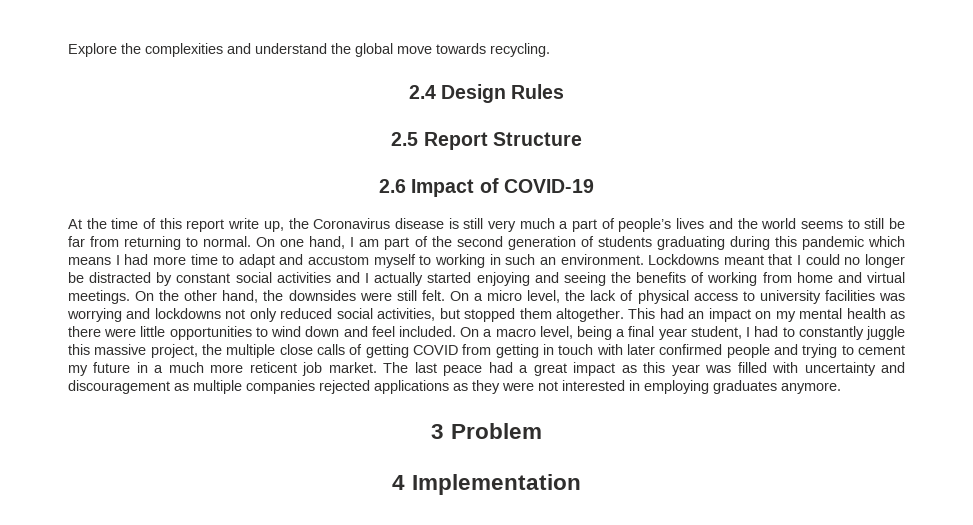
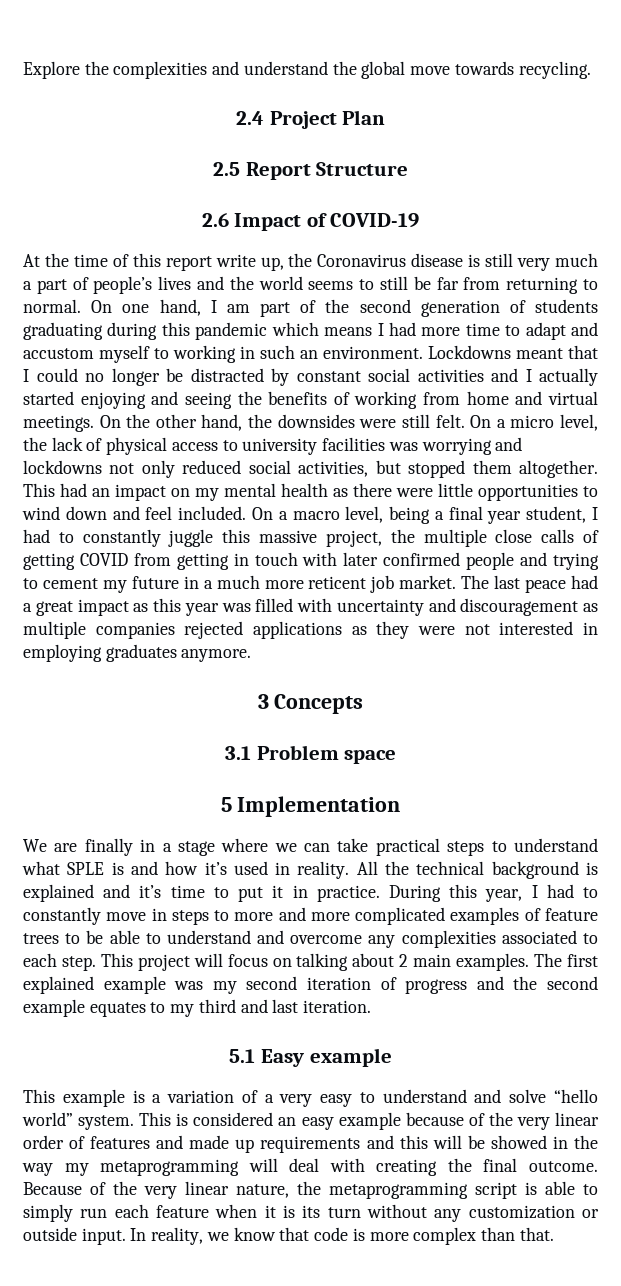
[441,84,565,103] Design Rules -> [269,110,386,129] Project Plan
(445, 431) none -> [274,694,364,714] [224,746,251,760] Concepts // 3.1
[392,475,406,490] // 4 -> [344,750,397,764] [220,797,232,812] space // 5
(581, 484) none -> [23,838,599,856] [22,861,599,879] [23,884,598,902] [23,907,598,925] [23,930,598,948] [23,953,598,971] [23,976,599,994] [23,999,372,1017] [229,1048,392,1067] [23,1089,598,1107] [22,1112,599,1130] [23,1135,599,1153] [22,1158,598,1176] [23,1181,598,1199] [23,1204,599,1222] [23,1227,554,1245] // We are finally in a stage where we can take practical steps to understand what SPLE is and how it’s used in reality. All the technical background is explained and it’s time to put it in practice. During this year, I had to constantly move in steps to more and more complicated examples of feature trees to be able to understand and overcome any complexities associated to each step. This project will focus on talking about 2 main examples. The first explained example was my second iteration of progress and the second example equates to my third and last iteration. // 5.1 Easy example // This example is a variation of a very easy to understand and solve “hello world” system. This is considered an easy example because of the very linear order of features and made up requirements and this will be showed in the way my metaprogramming will deal with creating the final outcome. Because of the very linear nature, the metaprogramming script is able to simply run each feature when it is its turn without any customization or outside input. In reality, we know that code is more complex than that.

